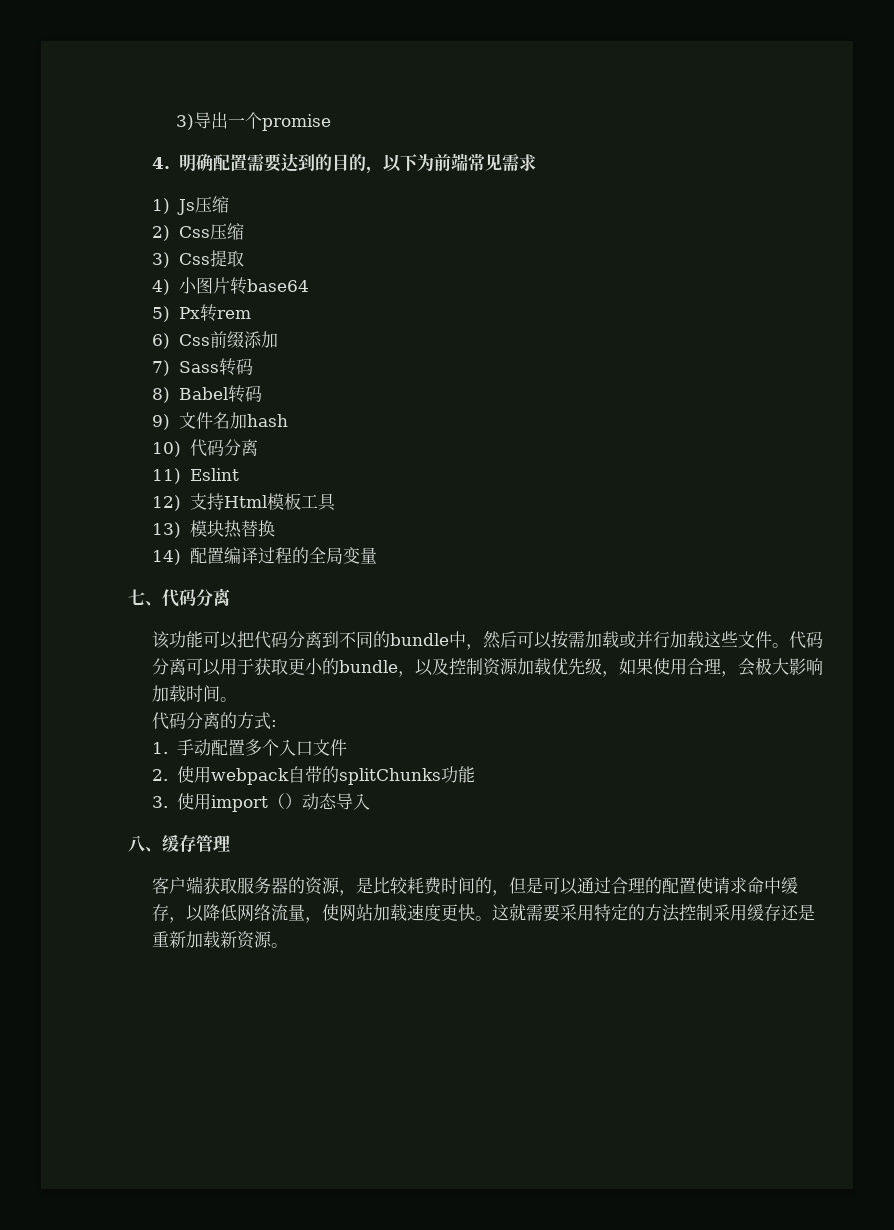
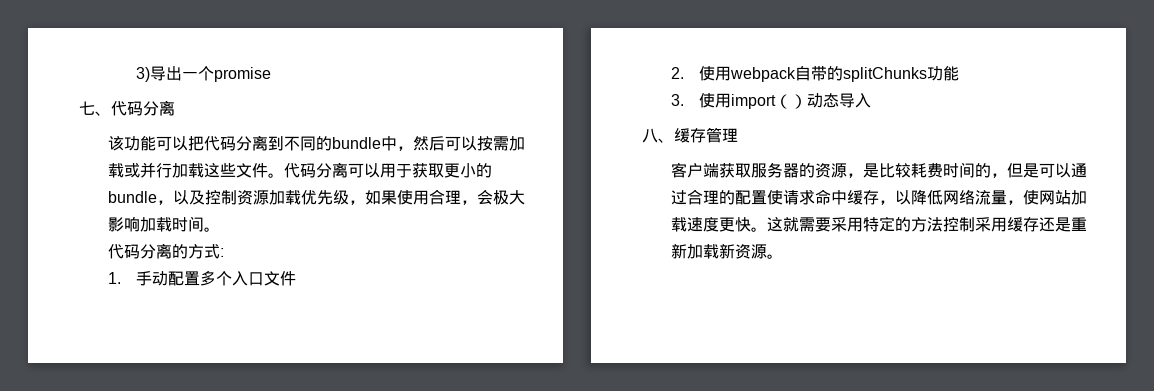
[152,153,536,174] [152,196,229,215] [152,223,244,241] [152,250,244,268] [152,277,309,295] [152,304,251,322] [152,331,278,349] [152,358,253,376] [152,385,262,403] [152,412,288,430] [152,439,258,457] [152,468,239,484] [152,493,336,511] [152,520,275,538] [152,547,377,565] // 4.明确配置需要达到的目的，以下为前端常见需求 // 1) Js压缩 // 2) Css压缩 // 3) Css提取 // 4)小图片转base64 // 5) Px转rem // 6) Css前缀添加 // 7) Sass转码 // 8) Babel转码 // 9)文件名加hash // 10)代码分离 // 11) Eslint // 12)支持Html模板工具 // 13)模块热替换 // 14)配置编译过程的全局变量 -> (272, 74) none

